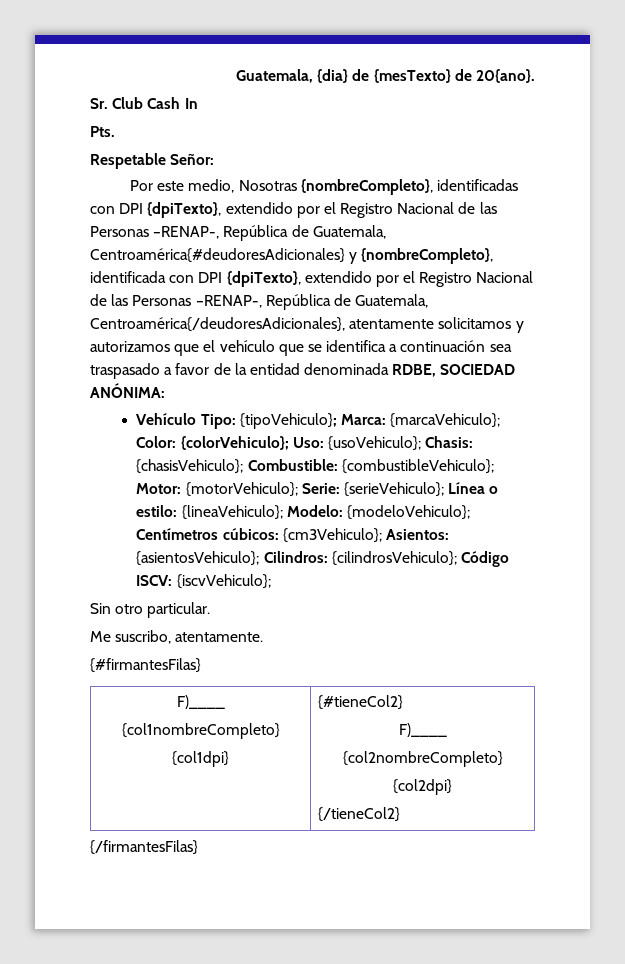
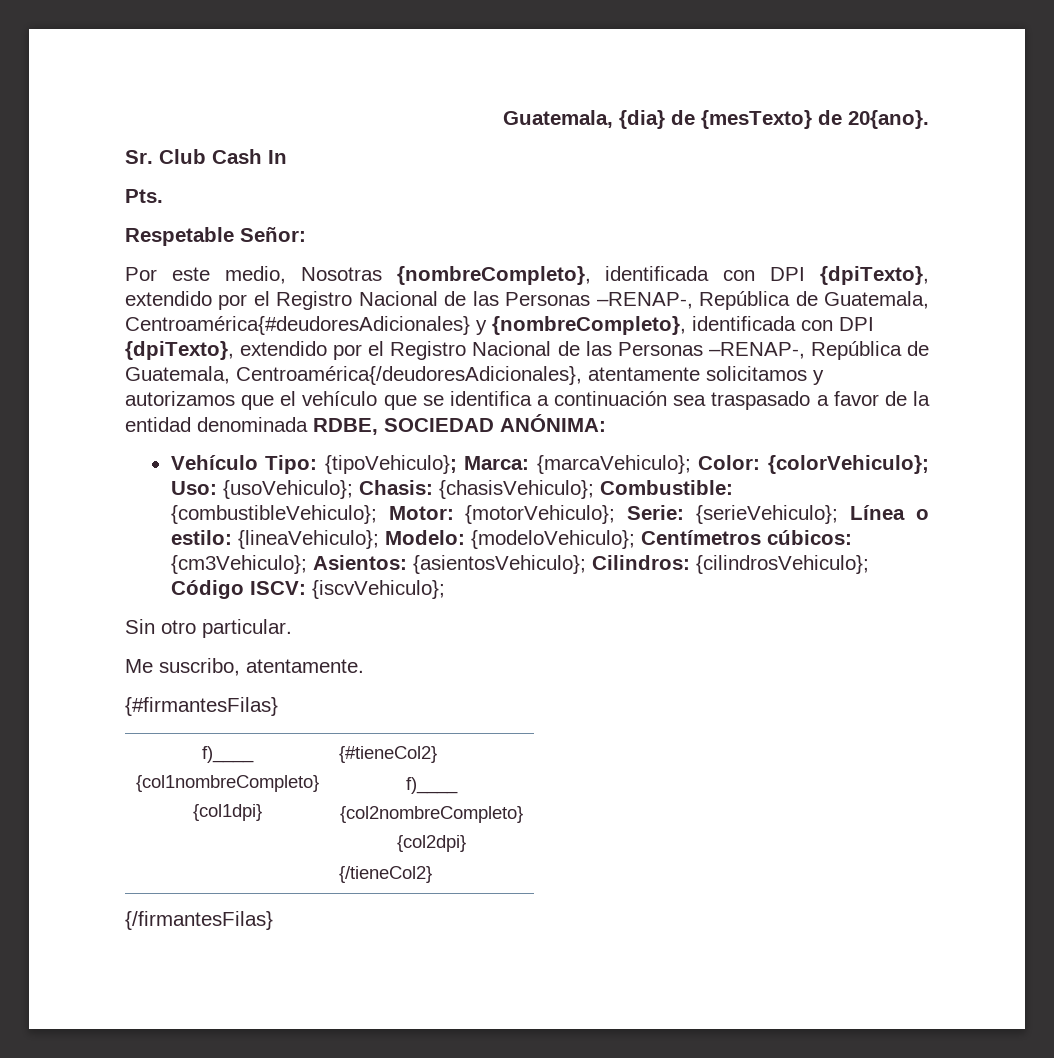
[437,179,519,191] identificadas -> [605,266,710,281] identificada
[176,695,225,709] F)____ -> [202,746,254,763] f)____
[398,723,447,737] F)____ -> [406,777,458,794] f)____

